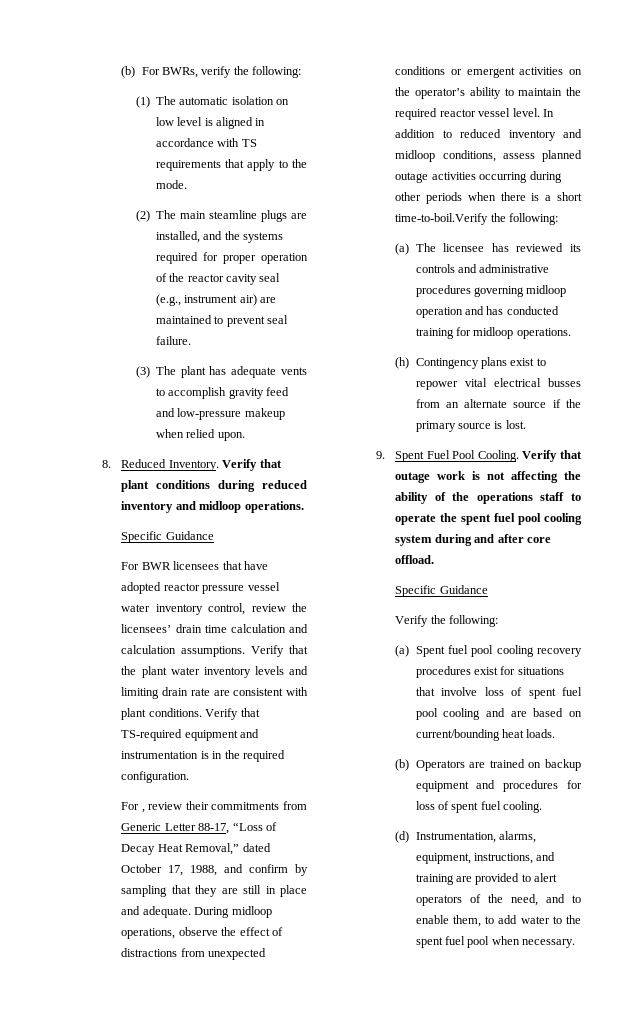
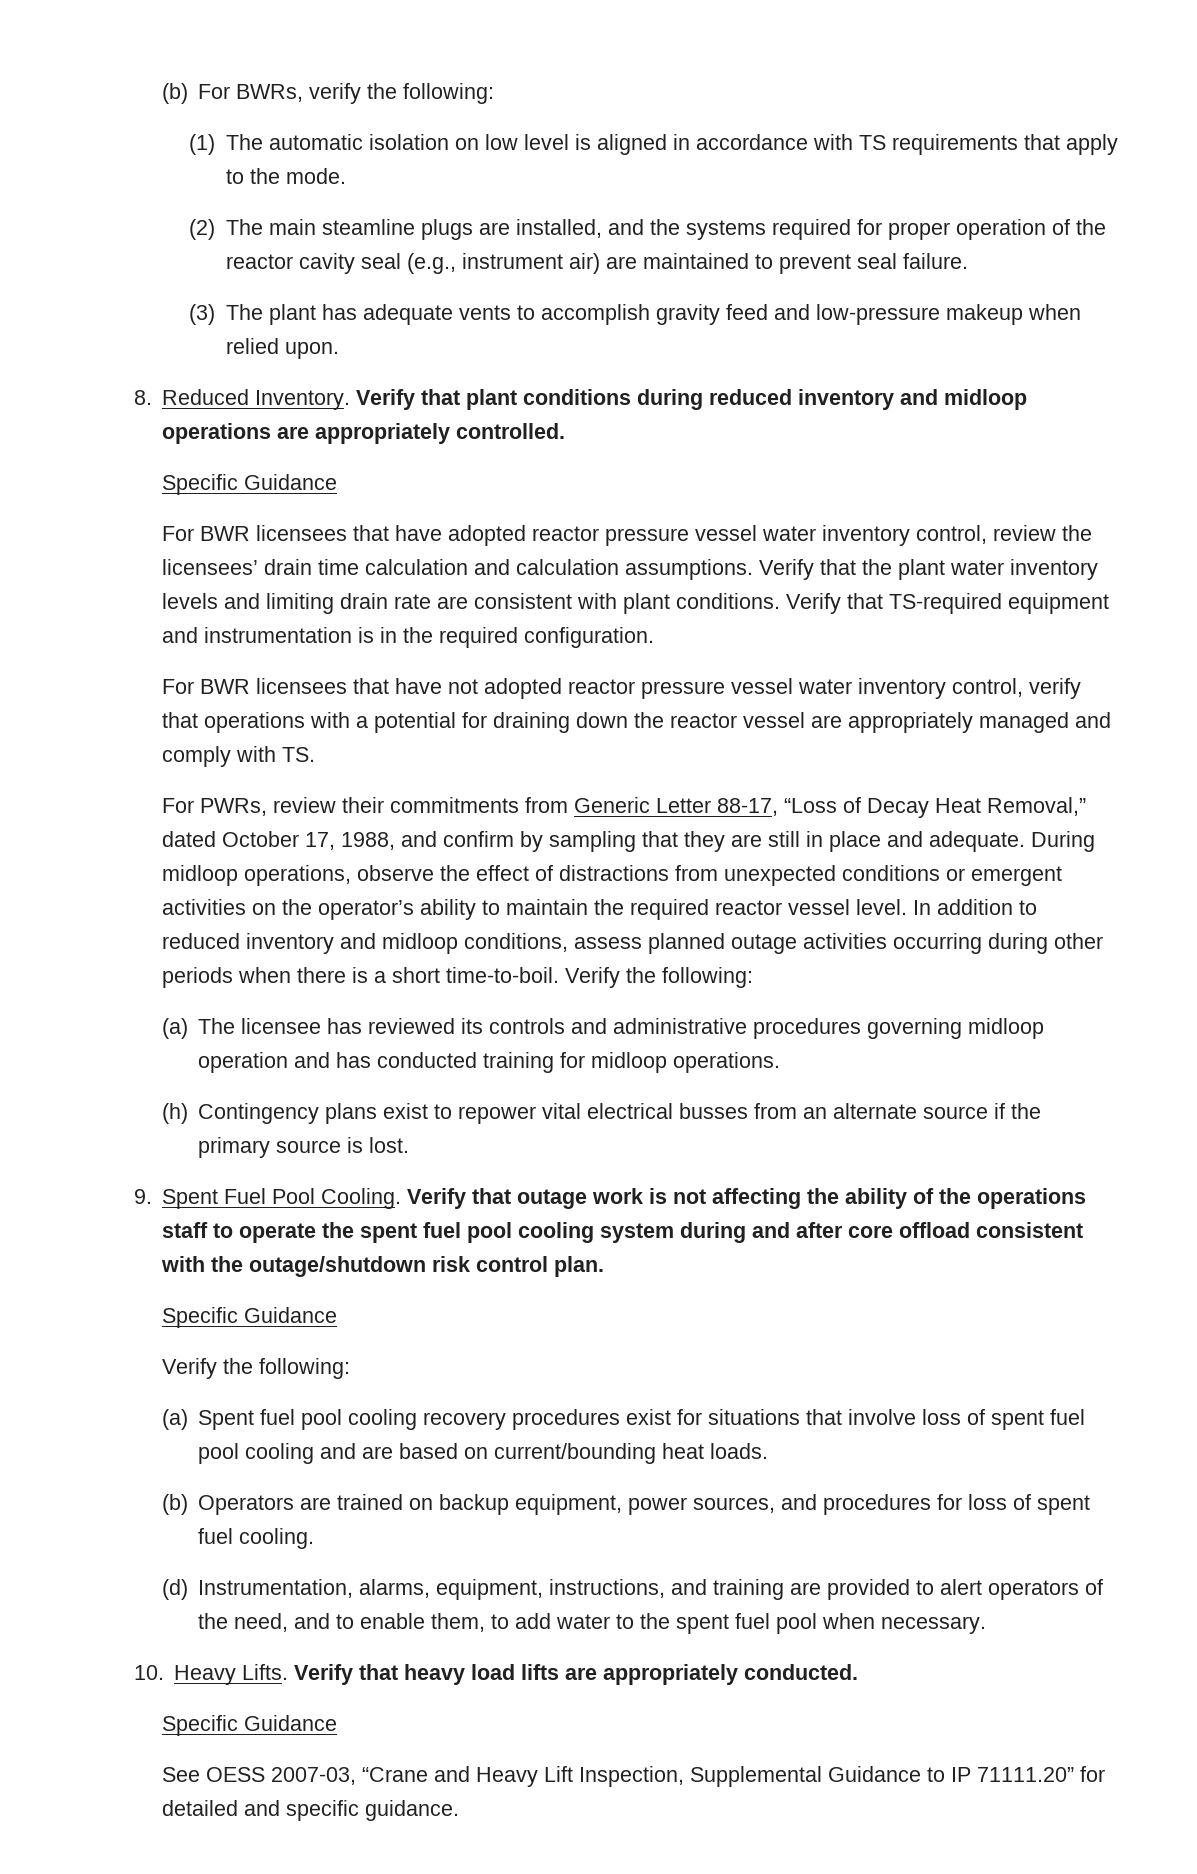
[244,501,304,513] operations. -> [162,423,566,444] operations are appropriately controlled.
[141,809,145,813] , -> [199,678,1081,699] [161,712,1111,733] [161,746,315,767] [161,798,267,816] BWR licensees that have not adopted reactor pressure vessel water inventory control, verify that operations with a potential for draining down the reactor vessel are appropriately managed and comply with TS. // For PWRs,
[395,213,489,225] time-to-boil.Verify -> [445,967,620,988] time-to-boil. Verify
[395,555,435,564] offload. -> [899,1222,1084,1238] [161,1256,605,1277] offload consistent with the outage/shutdown risk control plan.
[415,781,469,792] equipment -> [515,1494,776,1515] equipment, power sources,
(576, 943) none -> [133,1664,859,1685] [161,1715,337,1736] [161,1766,1105,1787] [161,1800,459,1821] // 10. Heavy Lifts. Verify that heavy load lifts are appropriately conducted. // Specific Guidance // See OESS 2007-03, “Crane and Heavy Lift Inspection, Supplemental Guidance to IP 71111.20” for detailed and specific guidance.

